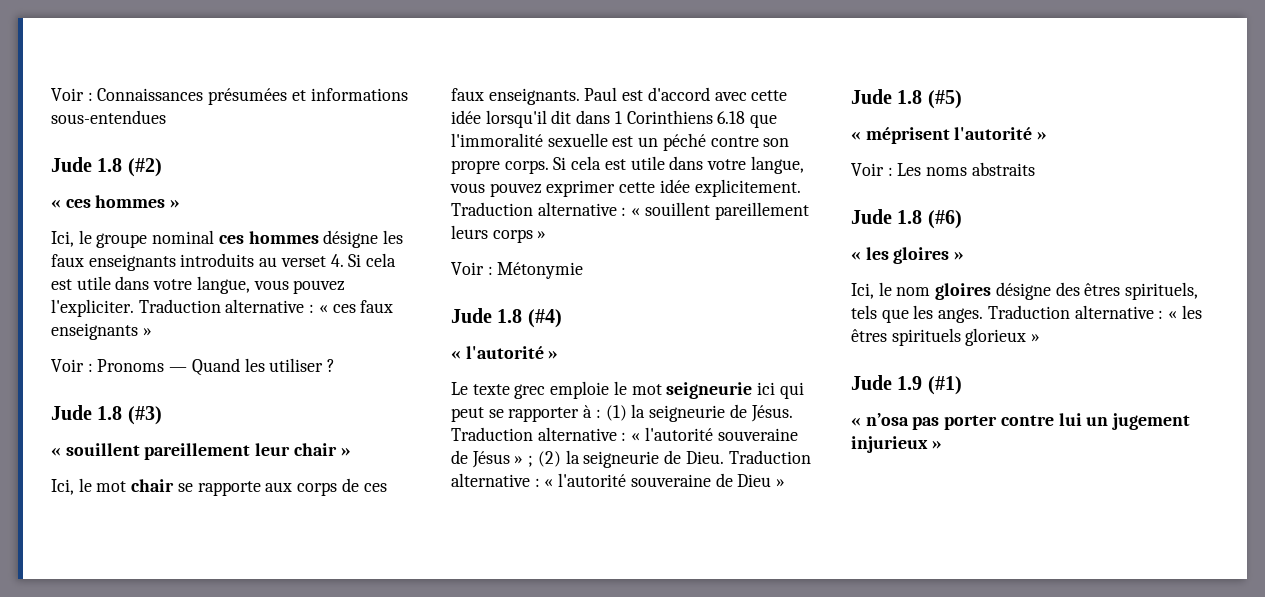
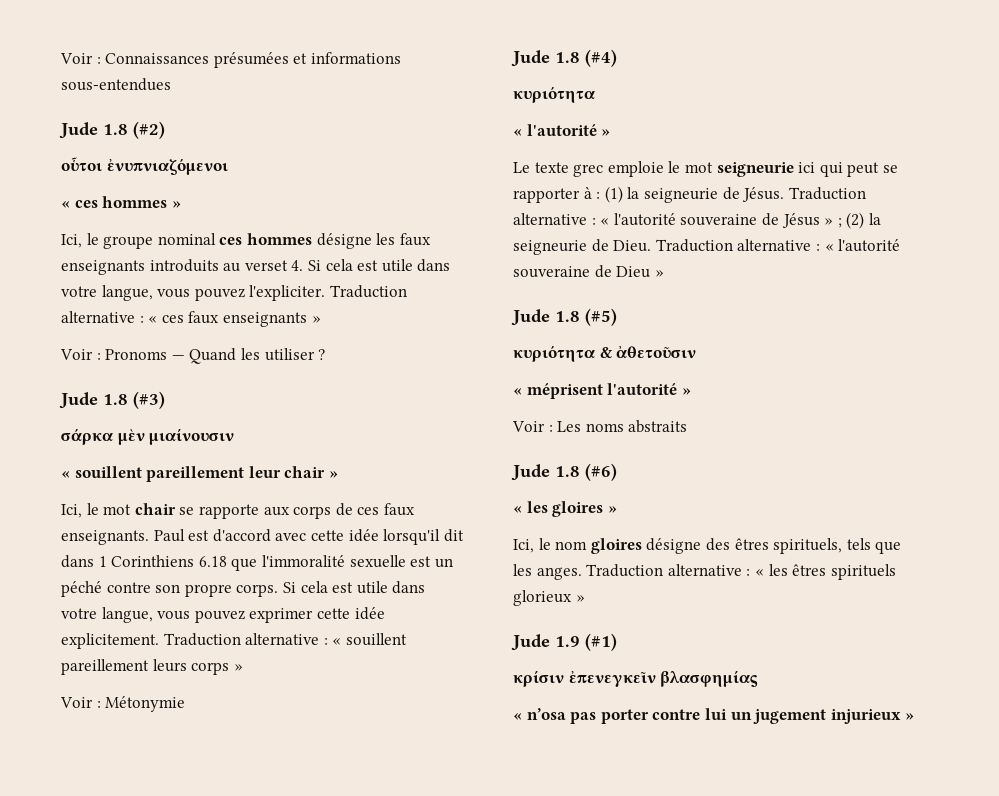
(162, 167) none -> [61,157,228,175] // οὗτοι ἐνυπνιαζόμενοι
(162, 415) none -> [61,428,235,445] // σάρκα μὲν μιαίνουσιν
(562, 318) none -> [513,86,595,103] // κυριότητα
(962, 99) none -> [513,345,697,362] // κυριότητα & ἀθετοῦσιν
(962, 385) none -> [513,670,759,687] // κρίσιν ἐπενεγκεῖν βλασφημίας

